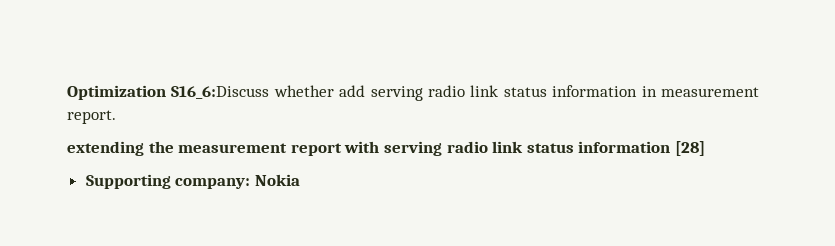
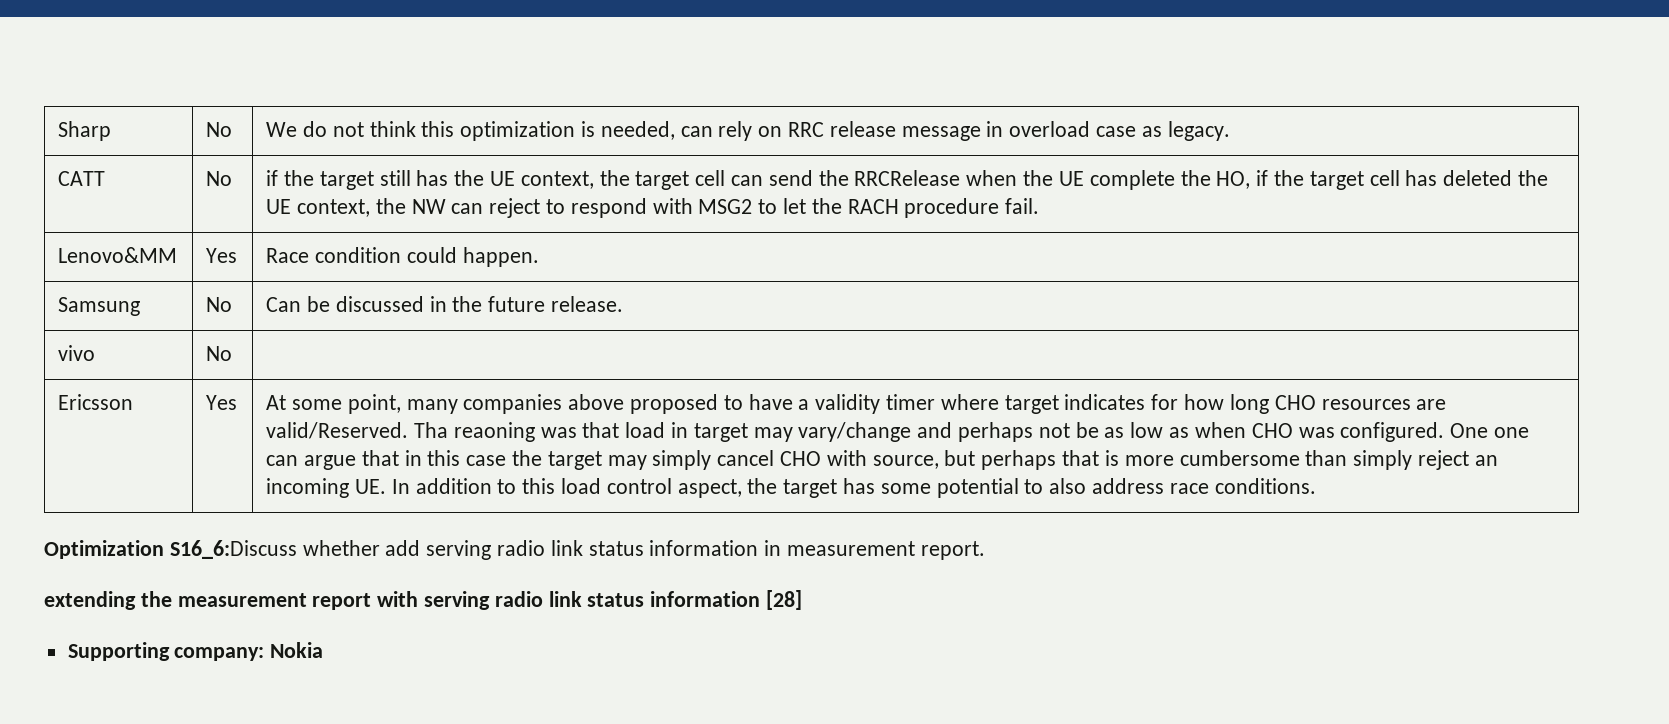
(67, 92) none -> [58,121,112,141] [206,122,233,137] [266,121,1230,141] [58,171,106,186] [206,171,233,186] [266,170,1548,190] [266,198,1040,218] [58,247,178,263] [206,248,238,263] [266,247,539,267] [58,297,141,316] [206,297,233,312] [266,296,624,312] [58,345,96,361] [206,346,233,361] [58,394,134,410] [206,395,238,410] [266,394,1447,414] [266,422,1529,442] [266,450,1498,470] [266,478,1316,498] Sharp | No | We do not think this optimization is needed, can rely on RRC release message in overload case as legacy. // CATT | No | if the target still has the UE context, the target cell can send the RRCRelease when the UE complete the HO, if the target cell has deleted the UE context, the NW can reject to respond with MSG2 to let the RACH procedure fail. // Lenovo&MM | Yes | Race condition could happen. // Samsung | No | Can be discussed in the future release. // vivo | No | // Ericsson | Yes | At some point, many companies above proposed to have a validity timer where target indicates for how long CHO resources are valid/Reserved. Tha reaoning was that load in target may vary/change and perhaps not be as low as when CHO was configured. One one can argue that in this case the target may simply cancel CHO with source, but perhaps that is more cumbersome than simply reject an incoming UE. In addition to this load control aspect, the target has some potential to also address race conditions. //

